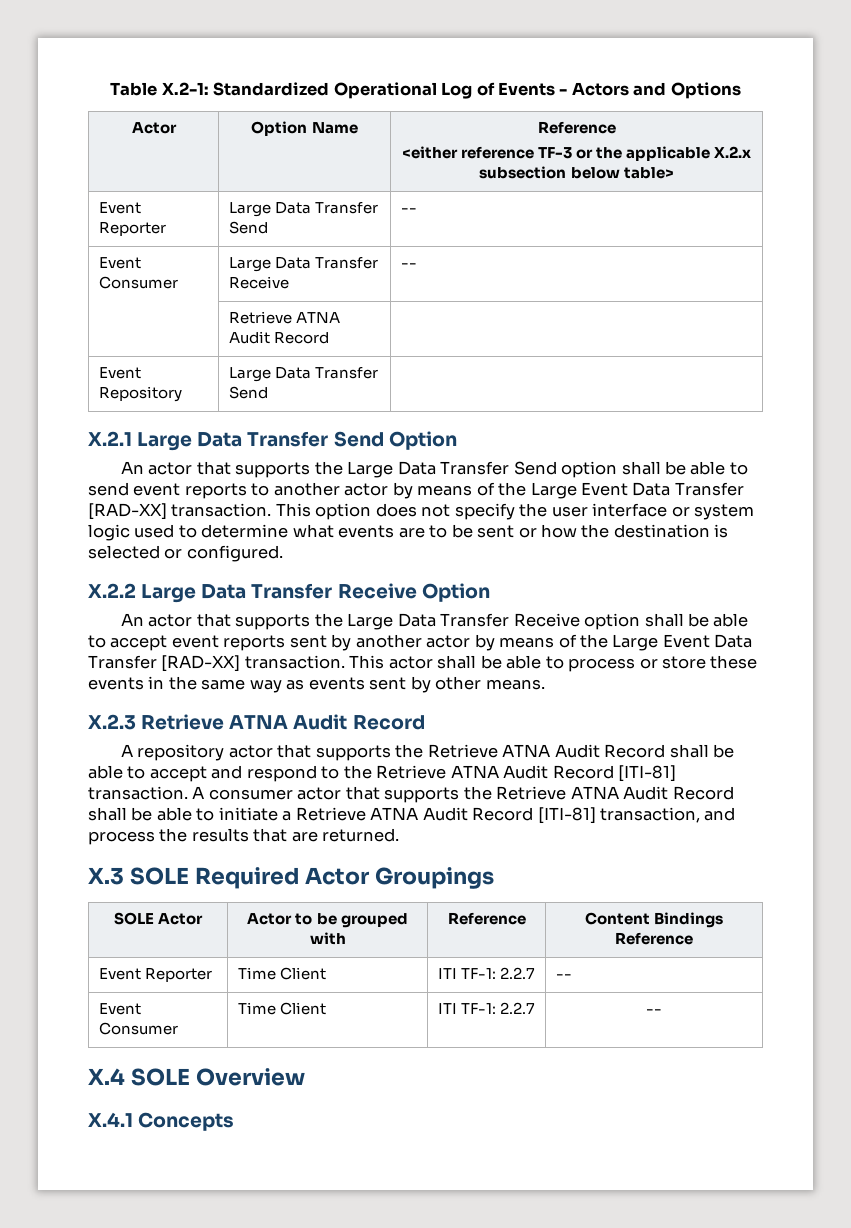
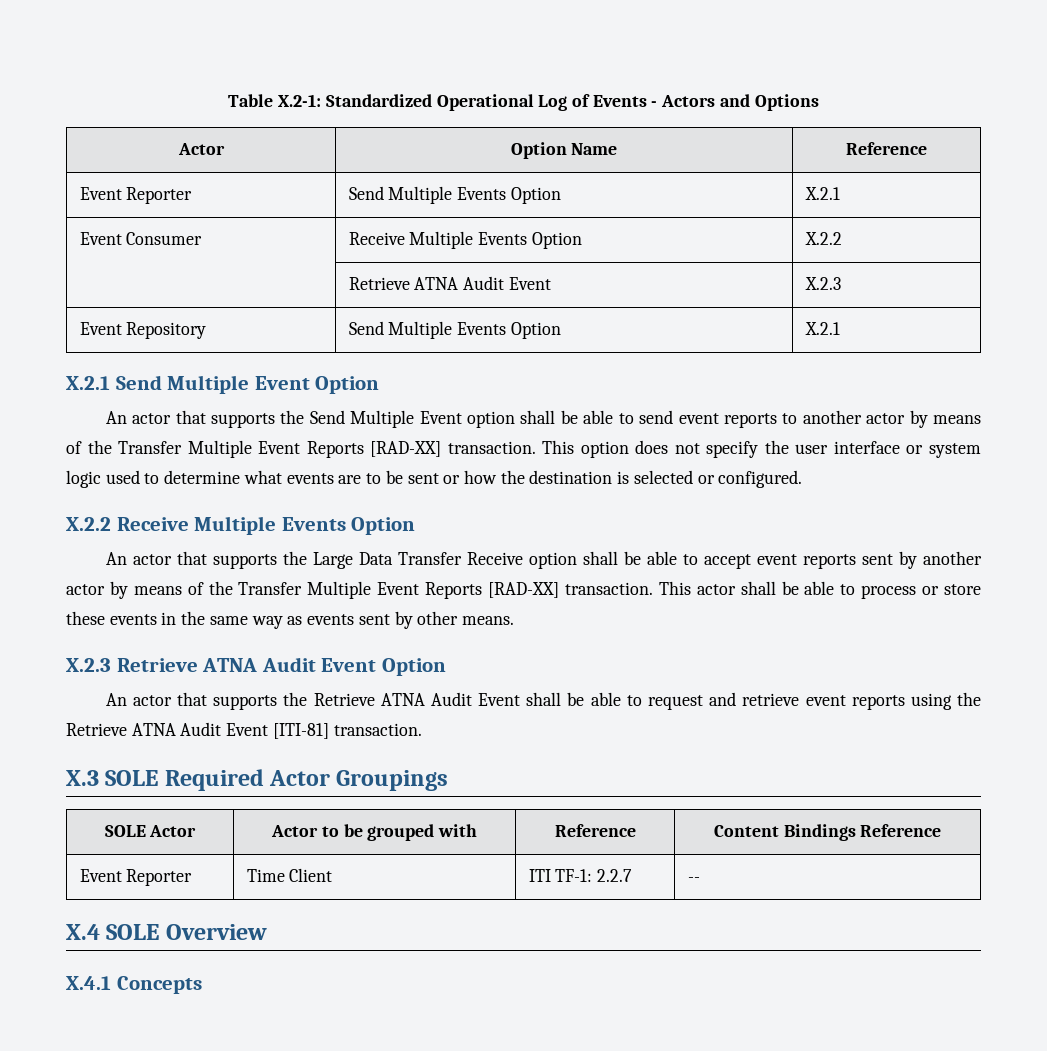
[401,146,752,161] [479,166,674,179] [98,202,141,214] [98,222,166,236] [228,202,378,217] [228,221,268,234] [400,208,417,213] [98,257,141,269] [98,276,178,289] [228,257,378,272] [228,276,289,289] [400,263,417,268] [228,311,340,324] [228,331,329,344] // <either reference TF-3 or the applicable X.2.x subsection below table> // Event Reporter | Large Data Transfer Send | -- // Event Consumer | Large Data Transfer Receive | -- // | Retrieve ATNA Audit Record | -> [79,187,193,204] [348,186,561,204] [804,187,840,200] [79,232,203,245] [348,231,582,249] [804,232,842,245] [348,276,551,290] [804,277,841,290] // Event Reporter | Send Multiple Events Option | X.2.1 // Event Consumer | Receive Multiple Events Option | X.2.2 // | Retrieve ATNA Audit Event | X.2.3
[228,367,378,382] [228,386,268,399] [88,431,457,451] [120,461,557,478] Large Data Transfer Send | // X.2.1 Large Data Transfer Send Option // An actor that supports the Large Data Transfer Send -> [348,321,561,339] [804,322,840,335] [66,375,380,394] [105,410,462,428] Send Multiple Events Option | X.2.1 // X.2.1 Send Multiple Event Option // An actor that supports the Send Multiple Event
[530,482,744,499] Large Event Data Transfer -> [118,440,364,458] Transfer Multiple Event Reports
[141,583,417,603] Large Data Transfer Receive -> [116,516,346,535] Receive Multiple Events
[612,634,753,651] [88,655,157,669] Large Event Data Transfer -> [238,581,483,599] Transfer Multiple Event Reports
[352,715,425,730] [120,744,734,761] [88,765,614,782] Record // A repository actor that supports the Retrieve ATNA Audit Record shall be able to accept and respond to the Retrieve ATNA Audit Record -> [321,658,446,676] [105,692,981,710] [66,722,269,736] Event Option // An actor that supports the Retrieve ATNA Audit Event shall be able to request and retrieve event reports using the Retrieve ATNA Audit Event
[192,786,734,803] [88,807,736,824] [88,828,400,845] A consumer actor that supports the Retrieve ATNA Audit Record shall be able to initiate a Retrieve ATNA Audit Record [ITI-81] transaction, and process the results that are returned. -> (422, 729) none
[98,1003,141,1015] [98,1022,178,1035] [237,1002,326,1015] [437,1002,535,1014] [646,1009,662,1014] // Event Consumer | Time Client | ITI TF-1: 2.2.7 | -- -> (700, 879) none

